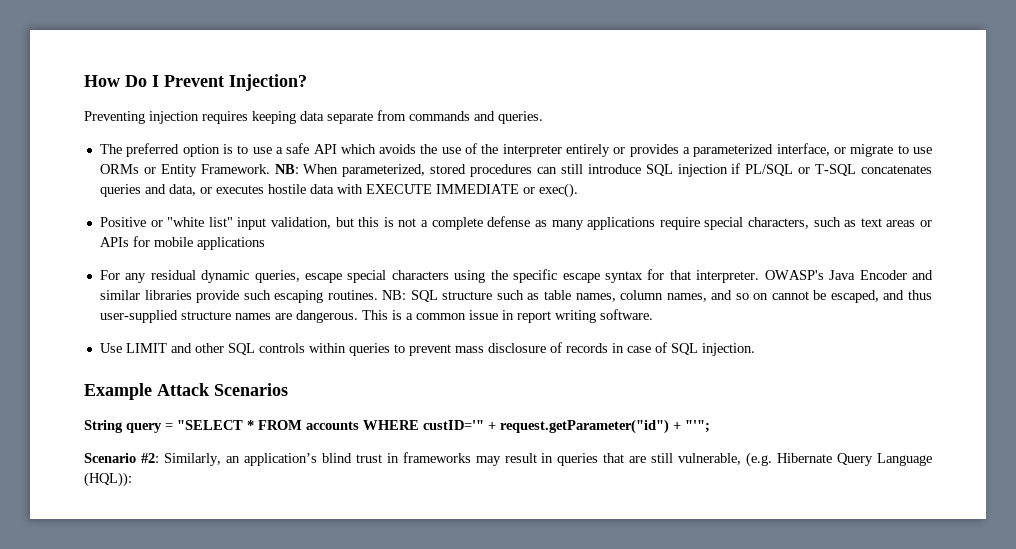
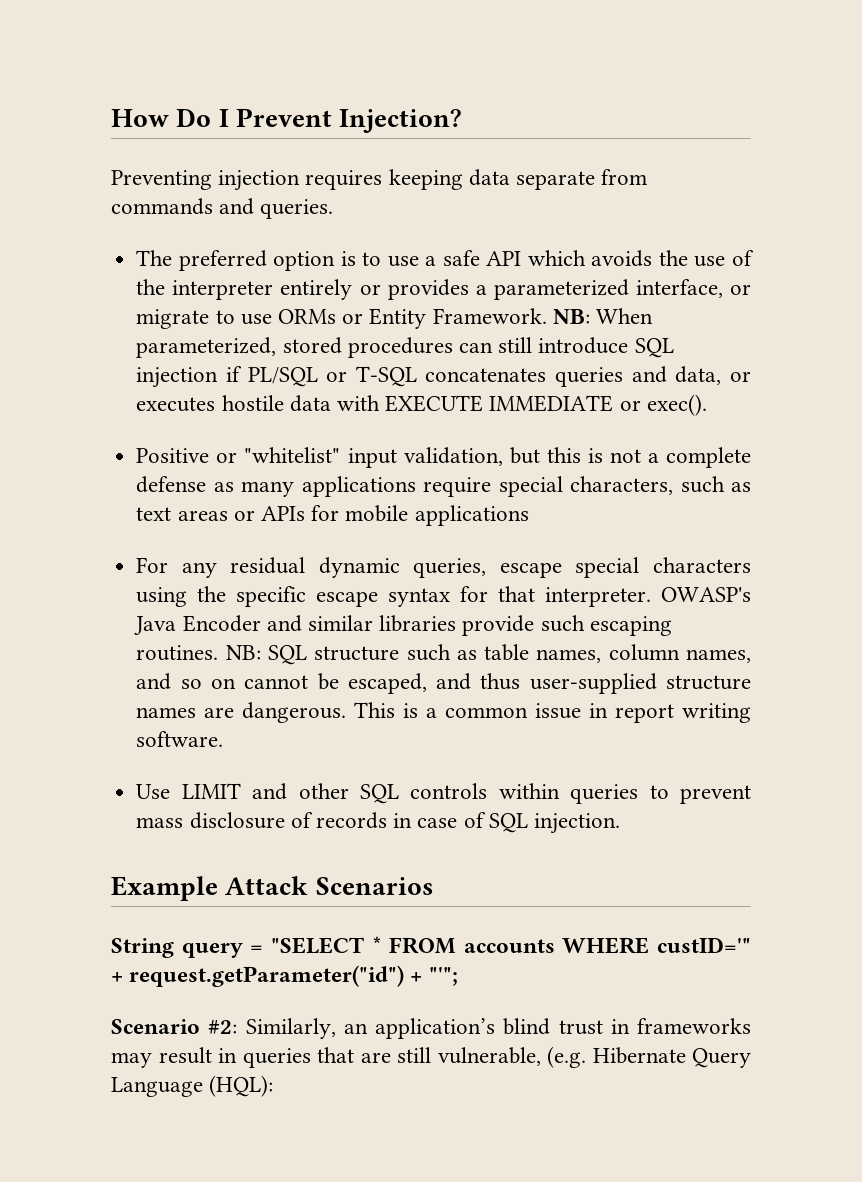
[167,217,233,227] "white list" -> [244,447,341,463] "whitelist"
[84,472,132,487] (HQL)): -> [209,1075,274,1097] (HQL):

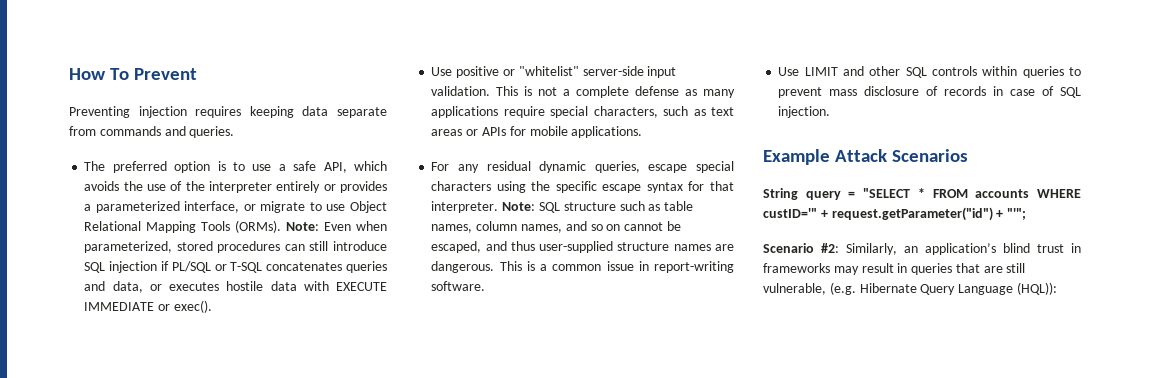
[176,108,229,127] Do I -> [110,68,130,80] To
[339,109,463,133] Injection? -> (198, 74) none
[486,251,522,266] API -> [323,162,347,173] API,
[277,308,653,329] ORMs or Entity Framework. NB: When -> [350,201,387,213] [84,220,388,233] Object Relational Mapping Tools (ORMs). Note: Even when
[136,447,581,468] Positive or "whitelist" input validation, but this -> [431,66,677,78] [431,86,519,96] Use positive or "whitelist" server-side input validation. This
[414,505,529,526] applications -> [571,126,643,138] applications.
[660,587,751,602] [134,615,672,636] [136,645,261,661] OWASP's Java Encoder and similar libraries provide such escaping routines. NB: -> [502,202,536,211] Note:
[615,703,752,723] report writing -> [654,261,734,273] report-writing
[209,1075,274,1097] (HQL): -> [1016,282,1057,295] (HQL)):

